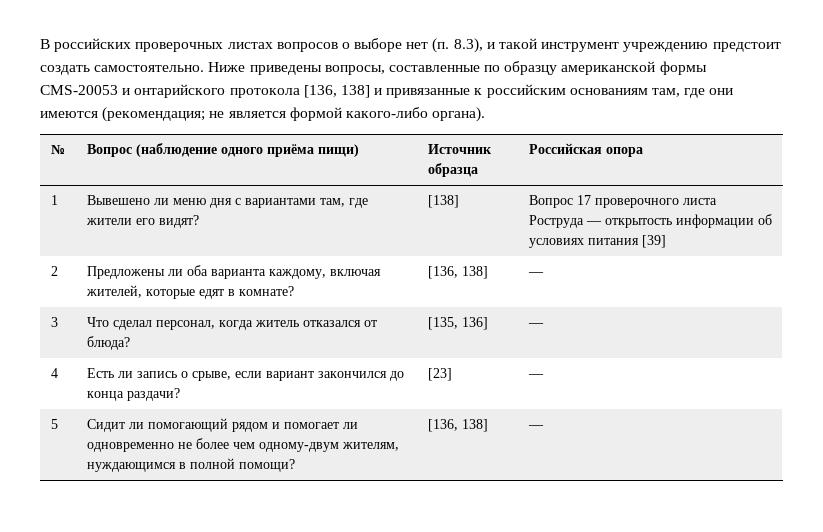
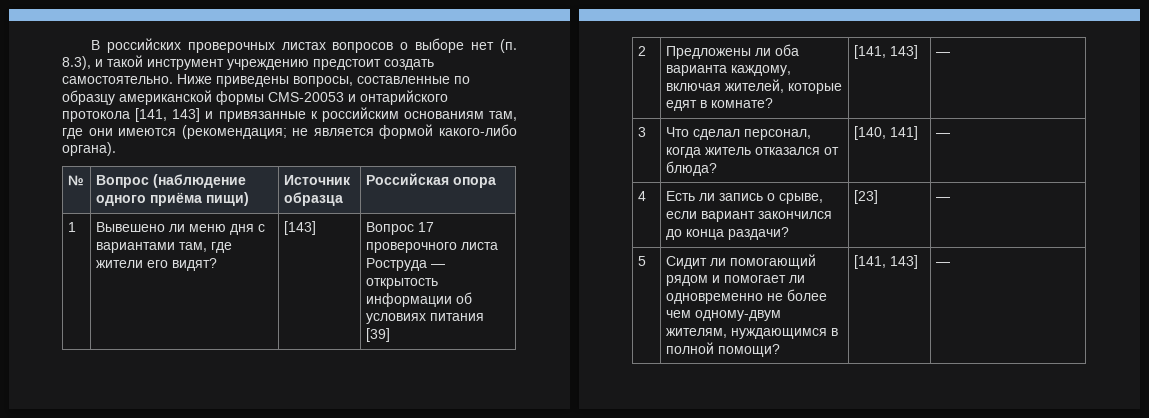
[303,85,370,98] [136, 138] -> [135,108,201,122] [141, 143]
[427,195,459,208] [138] -> [283,221,316,235] [143]
[427,266,488,279] [136, 138] -> [853,45,918,59] [141, 143]
[427,317,488,330] [135, 136] -> [853,126,918,140] [140, 141]
[427,419,488,432] [136, 138] -> [853,255,918,269] [141, 143]

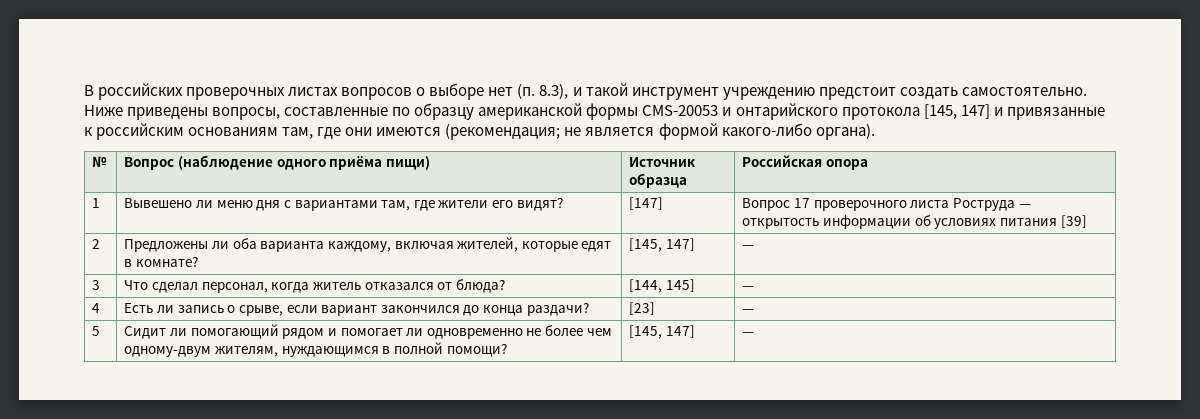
[135,108,201,122] [141, 143] -> [923,104,990,119] [145, 147]
[283,221,316,235] [143] -> [629,197,664,210] [147]
[853,45,918,59] [141, 143] -> [629,238,695,252] [145, 147]
[853,126,918,140] [140, 141] -> [629,279,695,293] [144, 145]
[853,255,918,269] [141, 143] -> [629,325,695,339] [145, 147]

